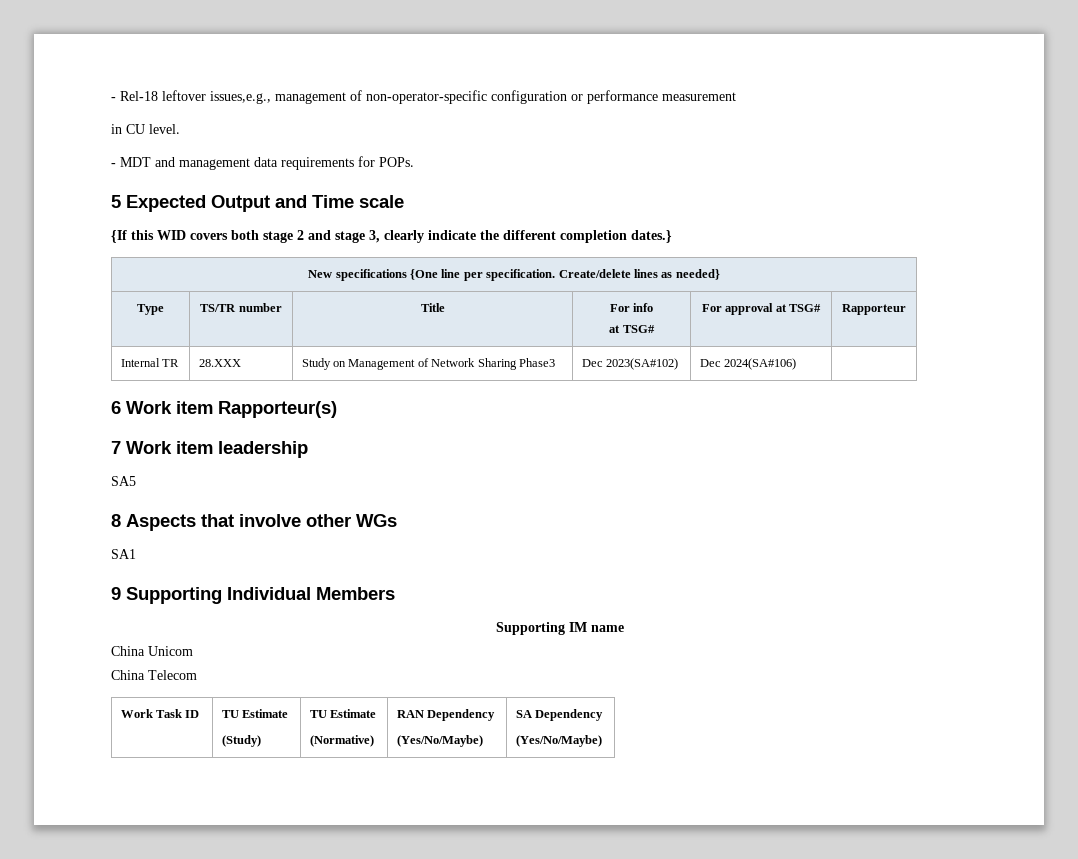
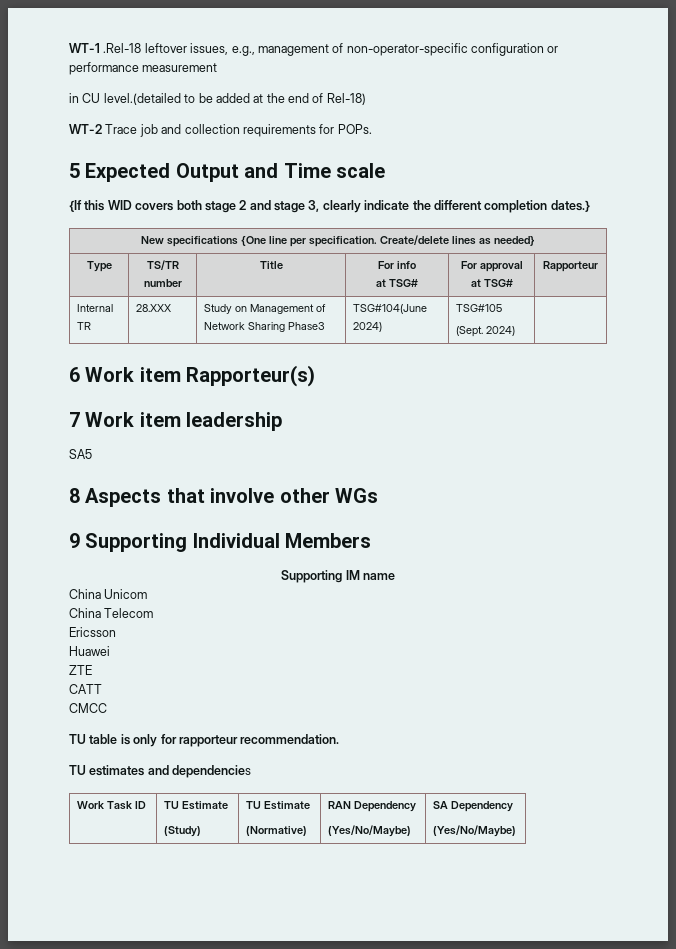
[111,90,271,104] - Rel-18 leftover issues,e.g., -> [69,43,255,56] WT-1 .Rel-18 leftover issues, e.g.,
[149,124,180,134] [111,157,278,170] level. // - MDT and management data -> [103,93,366,105] [69,124,240,137] level.(detailed to be added at the end of Rel-18) // WT-2 Trace job and collection
[581,358,679,370] [699,358,797,370] Dec 2023(SA#102) | Dec 2024(SA#106) -> [352,304,427,314] [352,322,382,332] [455,304,502,312] [455,326,515,337] TSG#104(June 2024) | TSG#105 // (Sept. 2024)
[111,549,136,559] // SA1 -> (378, 495) none
(197, 675) none -> [69,627,116,637] [69,646,110,656] [69,665,92,675] [69,684,102,694] [69,703,107,713] [69,734,340,747] [69,765,252,778] // Ericsson // Huawei // ZTE // CATT // CMCC // TU table is only for rapporteur recommendation. // TU estimates and dependencies

